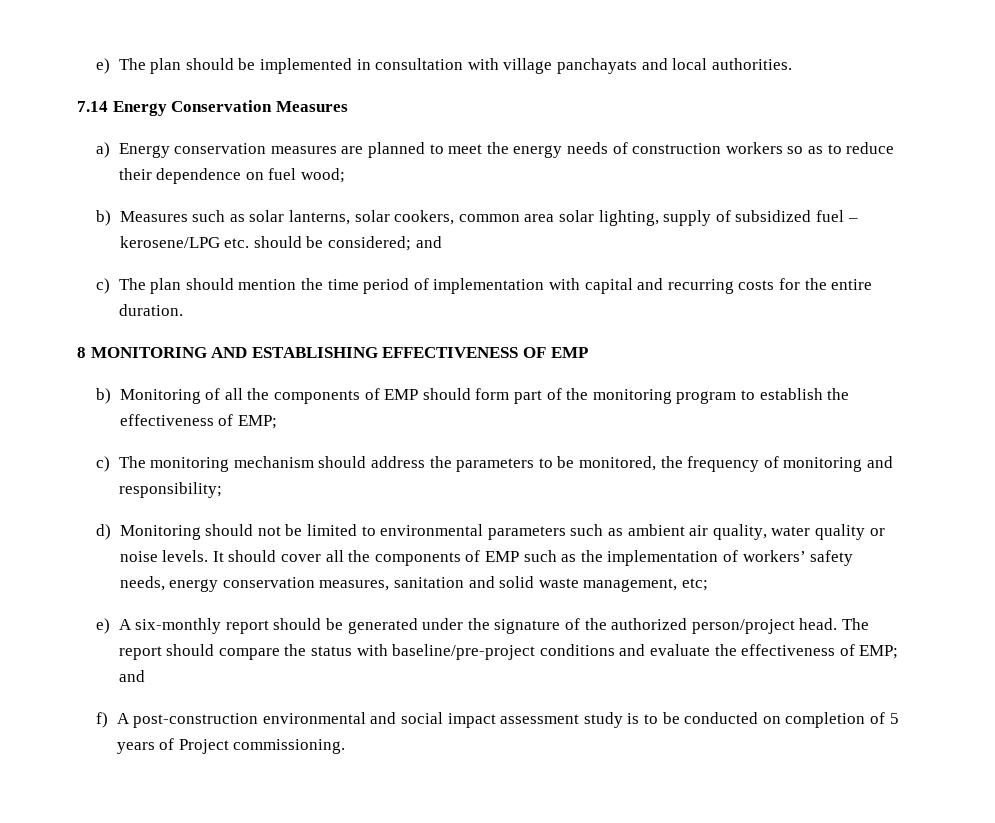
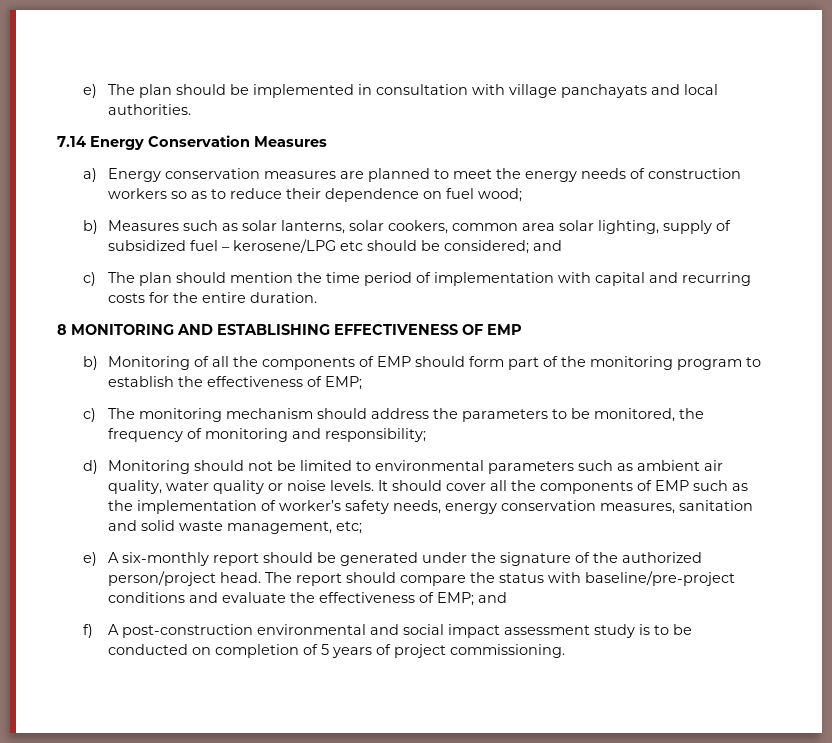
[224,238,250,248] etc. -> [340,241,364,251] etc
[742,550,806,562] workers’ -> [279,500,342,511] worker’s
[178,739,229,754] Project -> [394,644,447,658] project

